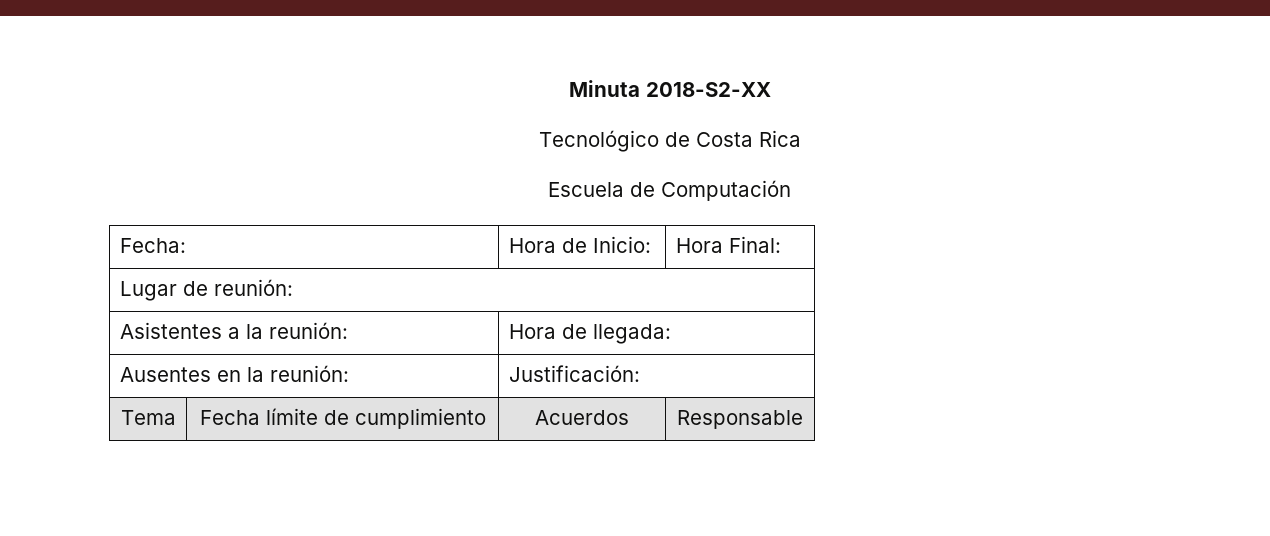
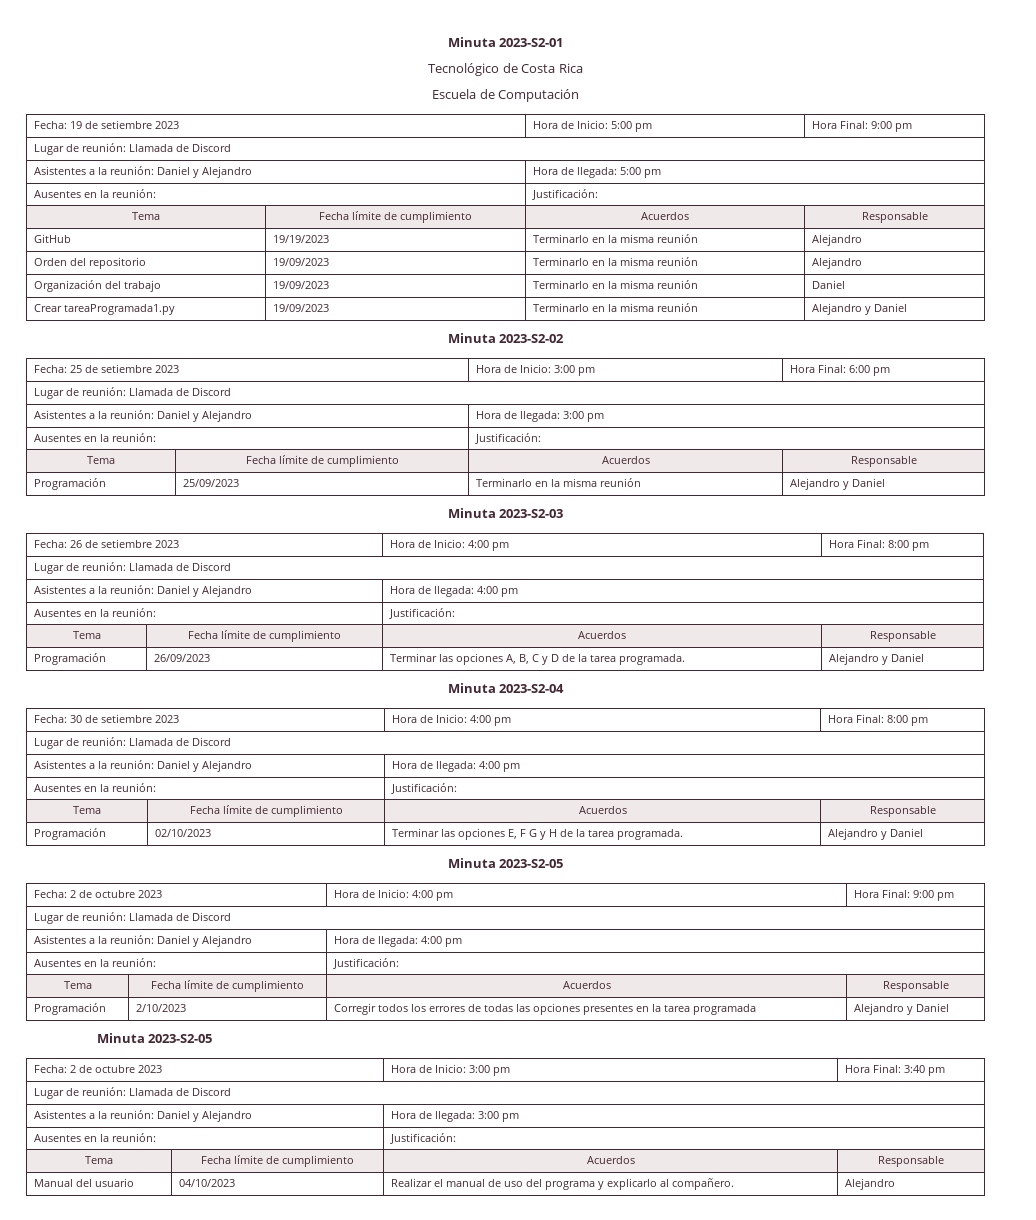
[568,80,771,97] Minuta 2018-S2-XX -> [447,37,564,47] Minuta 2023-S2-01
[508,236,651,253] [675,236,781,253] [119,279,293,301] [119,322,348,339] [508,324,671,344] | Hora de Inicio: | Hora Final: // Lugar de reunión: // Asistentes a la reunión: | Hora de llegada: -> [69,120,179,129] [532,120,652,132] [811,120,912,132] [33,143,231,155] [33,166,252,178] [532,167,661,178] 19 de setiembre 2023 | Hora de Inicio: 5:00 pm | Hora Final: 9:00 pm // Lugar de reunión: Llamada de Discord // Asistentes a la reunión: Daniel y Alejandro | Hora de llegada: 5:00 pm
(803, 419) none -> [33,234,71,243] [272,235,329,243] [532,234,698,243] [811,234,862,246] [33,257,146,269] [272,258,329,266] [532,257,698,266] [811,257,862,269] [33,280,161,292] [272,281,329,289] [532,280,698,289] [811,280,845,289] [33,304,175,315] [272,304,329,312] [532,303,698,312] [811,303,907,315] [447,333,565,343] [33,364,179,373] [475,364,595,376] [789,364,890,376] [33,387,231,399] [33,410,252,422] [475,411,604,422] [33,433,156,442] [474,433,541,444] [87,456,115,464] [245,455,399,467] [601,456,650,464] [850,456,917,467] [33,478,106,490] [182,479,239,487] [475,478,641,487] [789,478,885,490] [447,508,564,518] [33,539,179,548] [389,539,509,551] [828,539,929,551] [33,562,231,574] [33,585,252,597] [389,586,518,597] [33,608,156,617] [388,608,455,619] [72,631,101,639] [188,630,341,642] [578,631,626,639] [869,631,936,642] [33,653,106,665] [153,654,210,662] [389,653,685,665] [828,653,924,665] [447,683,565,693] [33,714,179,723] [391,714,511,726] [827,714,928,726] [33,737,231,749] [33,760,252,772] [391,761,520,772] [33,783,156,792] [390,783,457,794] [73,806,101,814] [189,805,343,817] [578,806,627,814] [869,806,936,817] [33,828,106,840] [154,829,211,837] [391,828,683,840] [827,828,923,840] [447,858,564,868] [33,890,162,898] [333,889,453,901] [853,889,954,901] [33,912,231,924] [33,935,252,947] [333,936,462,947] [33,958,156,967] [332,958,399,969] [63,981,92,989] [151,980,304,992] [562,981,611,989] [882,981,949,992] [33,1003,106,1015] [135,1004,186,1012] [333,1003,756,1015] [853,1003,949,1015] [96,1033,212,1043] [33,1065,162,1073] [390,1064,510,1076] [844,1064,945,1076] [33,1087,231,1099] [33,1110,252,1122] [390,1111,519,1122] [33,1133,156,1142] [389,1133,456,1144] [85,1156,113,1164] [201,1155,354,1167] [586,1156,635,1164] [878,1156,944,1167] [33,1178,134,1187] [178,1179,235,1187] [390,1178,734,1190] [844,1178,895,1190] // GitHub | 19/19/2023 | Terminarlo en la misma reunión | Alejandro // Orden del repositorio | 19/09/2023 | Terminarlo en la misma reunión | Alejandro // Organización del trabajo | 19/09/2023 | Terminarlo en la misma reunión | Daniel // Crear tareaProgramada1.py | 19/09/2023 | Terminarlo en la misma reunión | Alejandro y Daniel // Minuta 2023-S2-02 // Fecha: 25 de setiembre 2023 | Hora de Inicio: 3:00 pm | Hora Final: 6:00 pm // Lugar de reunión: Llamada de Discord // Asistentes a la reunión: Daniel y Alejandro | Hora de llegada: 3:00 pm // Ausentes en la reunión: | Justificación: // Tema | Fecha límite de cumplimiento | Acuerdos | Responsable // Programación | 25/09/2023 | Terminarlo en la misma reunión | Alejandro y Daniel // Minuta 2023-S2-03 // Fecha: 26 de setiembre 2023 | Hora de Inicio: 4:00 pm | Hora Final: 8:00 pm // Lugar de reunión: Llamada de Discord // Asistentes a la reunión: Daniel y Alejandro | Hora de llegada: 4:00 pm // Ausentes en la reunión: | Justificación: // Tema | Fecha límite de cumplimiento | Acuerdos | Responsable // Programación | 26/09/2023 | Terminar las opciones A, B, C y D de la tarea programada. | Alejandro y Daniel // Minuta 2023-S2-04 // Fecha: 30 de setiembre 2023 | Hora de Inicio: 4:00 pm | Hora Final: 8:00 pm // Lugar de reunión: Llamada de Discord // Asistentes a la reunión: Daniel y Alejandro | Hora de llegada: 4:00 pm // Ausentes en la reunión: | Justificación: // Tema | Fecha límite de cumplimiento | Acuerdos | Responsable // Programación | 02/10/2023 | Terminar las opciones E, F G y H de la tarea programada. | Alejandro y Daniel // Minuta 2023-S2-05 // Fecha: 2 de octubre 2023 | Hora de Inicio: 4:00 pm | Hora Final: 9:00 pm // Lugar de reunión: Llamada de Discord // Asistentes a la reunión: Daniel y Alejandro | Hora de llegada: 4:00 pm // Ausentes en la reunión: | Justificación: // Tema | Fecha límite de cumplimiento | Acuerdos | Responsable // Programación | 2/10/2023 | Corregir todos los errores de todas las opciones presentes en la tarea programada | Alejandro y Daniel // Minuta 2023-S2-05 // Fecha: 2 de octubre 2023 | Hora de Inicio: 3:00 pm | Hora Final: 3:40 pm // Lugar de reunión: Llamada de Discord // Asistentes a la reunión: Daniel y Alejandro | Hora de llegada: 3:00 pm // Ausentes en la reunión: | Justificación: // Tema | Fecha límite de cumplimiento | Acuerdos | Responsable // Manual del usuario | 04/10/2023 | Realizar el manual de uso del programa y explicarlo al compañero. | Alejandro

